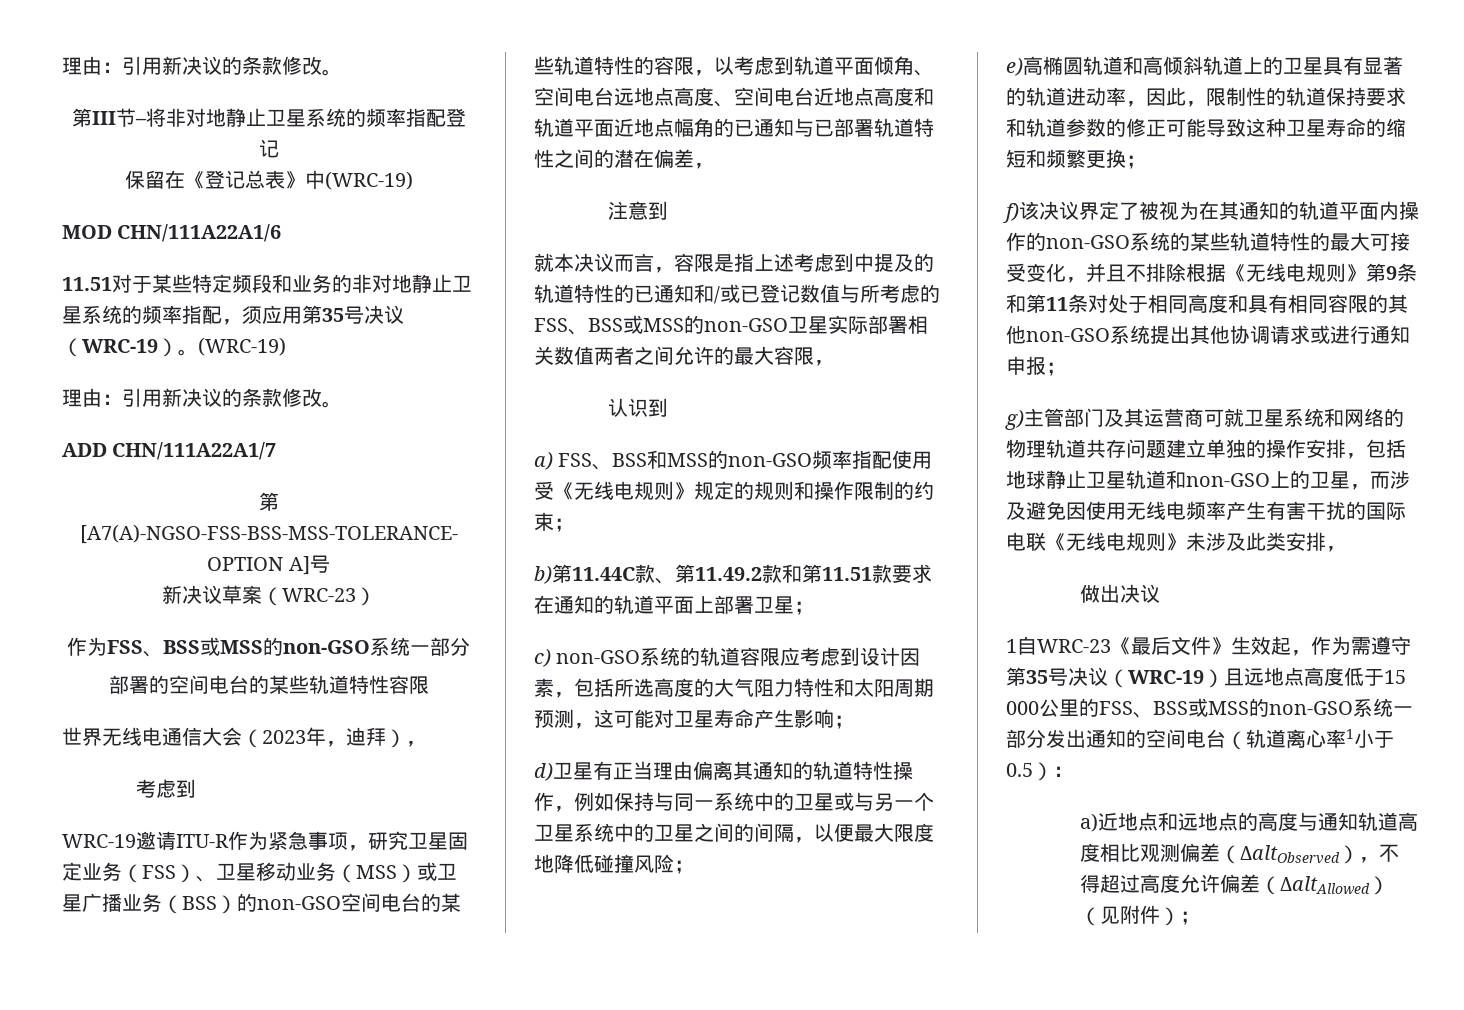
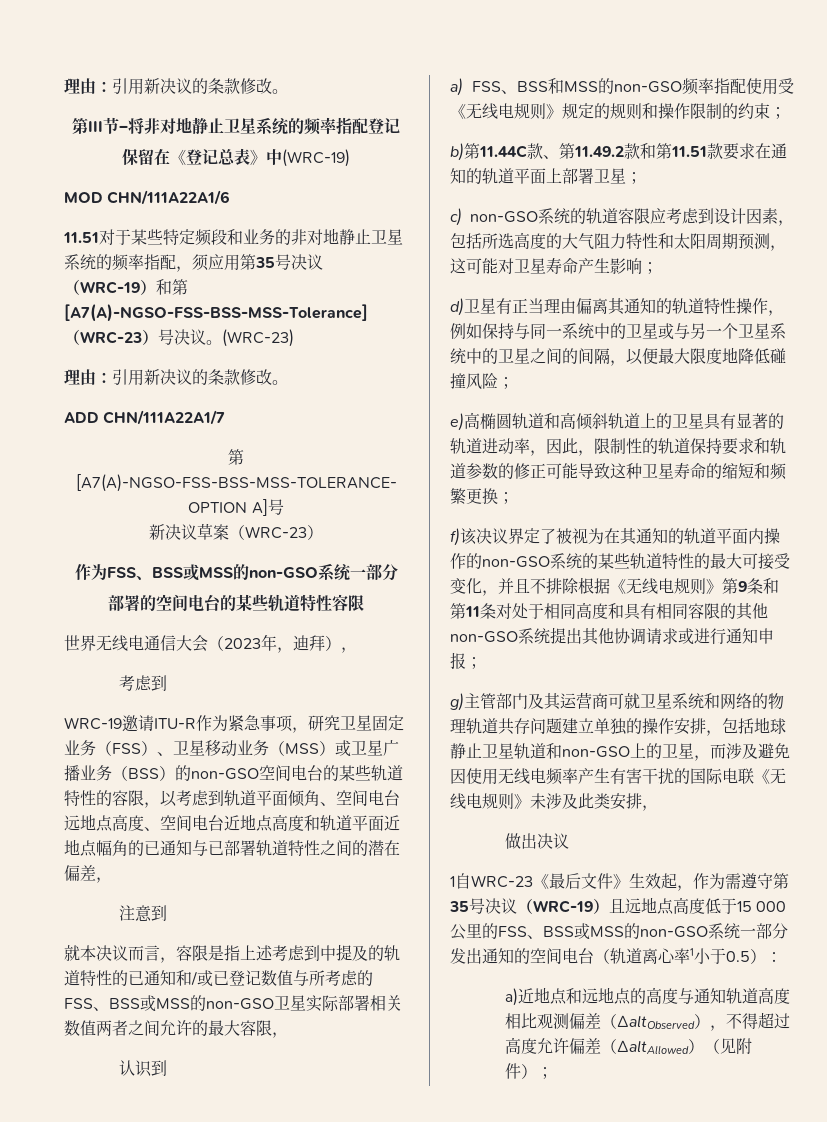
[178,337,286,356] 。(WRC-19) -> [156,279,188,295] [64,304,368,322] [64,329,294,347] 和第[A7(A)-NGSO-FSS-BSS-MSS-Tolerance]（WRC-23）号决议。(WRC-23)

